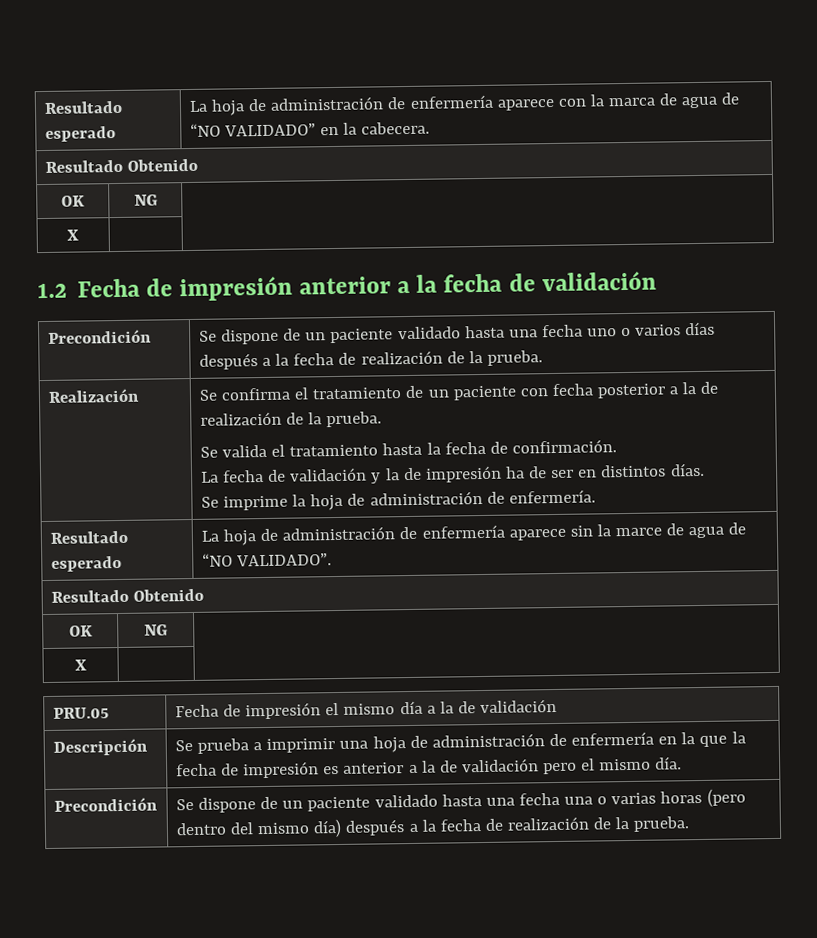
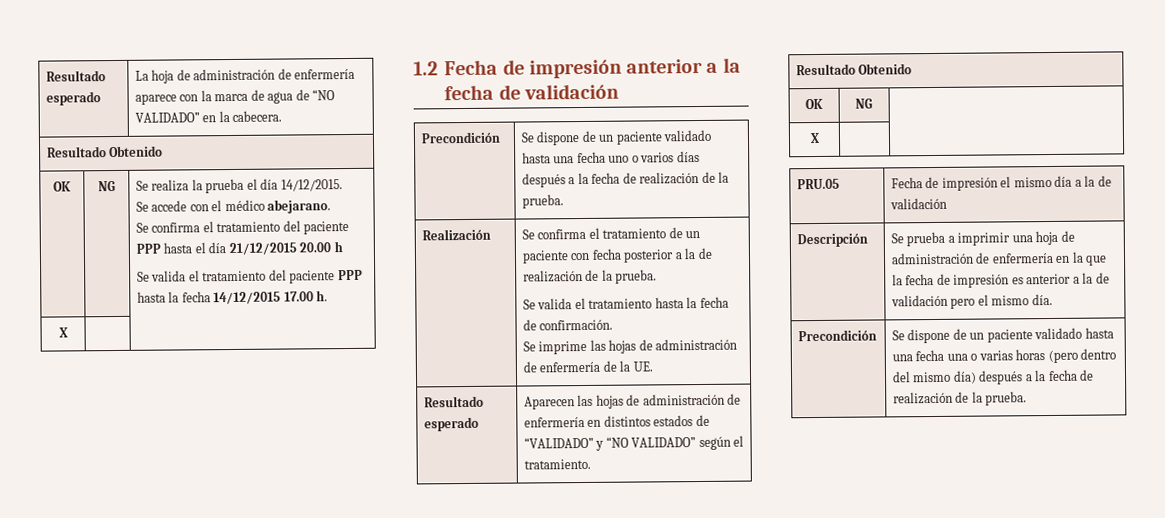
(158, 200) none -> [135,178,343,194] [135,199,332,214] [135,220,350,235] [135,241,343,256] [136,269,363,284] [136,290,329,305] Se realiza la prueba el día 14/12/2015. // Se accede con el médico abejarano. // Se confirma el tratamiento del paciente PPP hasta el día 21/12/2015 20.00 h // Se valida el tratamiento del paciente PPP hasta la fecha 14/12/2015 17.00 h.
[200,462,705,484] // La fecha de validación y la de impresión ha de ser en distintos días. -> (614, 325) none
[292,489,596,511] [49,530,128,544] [50,555,122,572] [200,522,747,546] [201,553,333,567] la hoja de administración de enfermería. // Resultado esperado | La hoja de administración de enfermería aparece sin la marce de agua de “NO VALIDADO”. -> [589,338,738,354] [522,360,653,373] [423,395,484,408] [423,416,479,432] [523,393,742,410] [523,414,710,428] [523,435,745,451] [523,458,591,470] las hojas de administración de enfermería de la UE. // Resultado esperado | Aparecen las hojas de administración de enfermería en distintos estados de “VALIDADO” y “NO VALIDADO” según el tratamiento.

